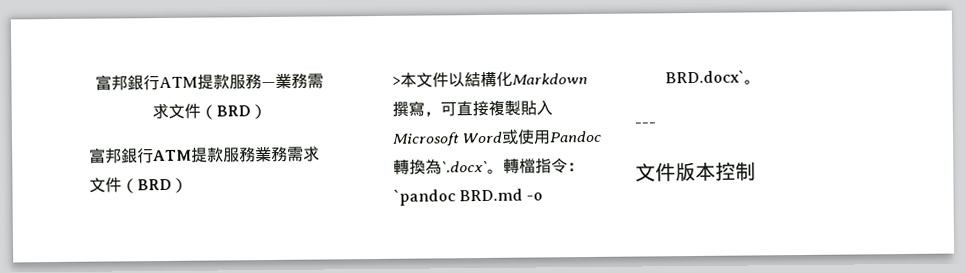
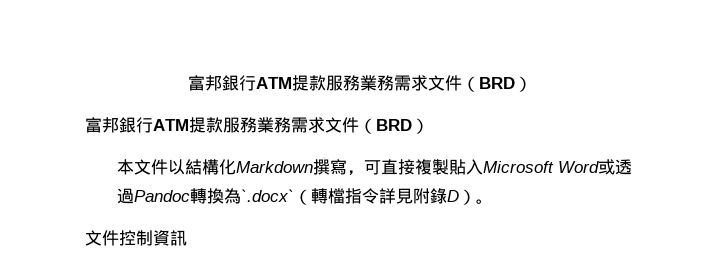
[94,74,276,91] 富邦銀行ATM提款服務— -> [187,75,360,91] 富邦銀行ATM提款服務
[391,76,401,86] > -> (429, 126) none
[516,129,551,145] 使用 -> [615,159,633,175] [117,188,135,204] 透過
[486,168,504,174] 。 -> [294,189,312,205] （
[566,162,584,172] [392,188,544,206] [664,70,761,85] [634,122,656,128] [635,161,756,182] ：`pandoc BRD.md -o BRD.docx`。 // --- // 文件版本控制 -> [379,188,494,205] [85,230,187,246] 詳見附錄D）。 // 文件控制資訊

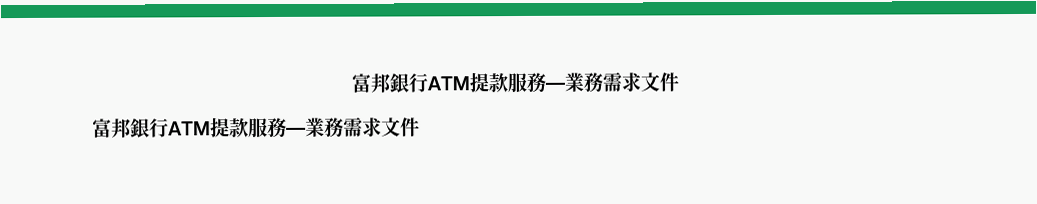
[187,75,532,92] [85,117,429,134] [117,159,633,176] [117,188,494,205] [85,230,187,246] 富邦銀行ATM提款服務業務需求文件（BRD） // 富邦銀行ATM提款服務業務需求文件（BRD） // 本文件以結構化Markdown撰寫，可直接複製貼入Microsoft Word或透過Pandoc轉換為`.docx`（轉檔指令詳見附錄D）。 // 文件控制資訊 -> [351,72,679,93] [92,117,420,138] 富邦銀行ATM提款服務—業務需求文件 // 富邦銀行ATM提款服務—業務需求文件

